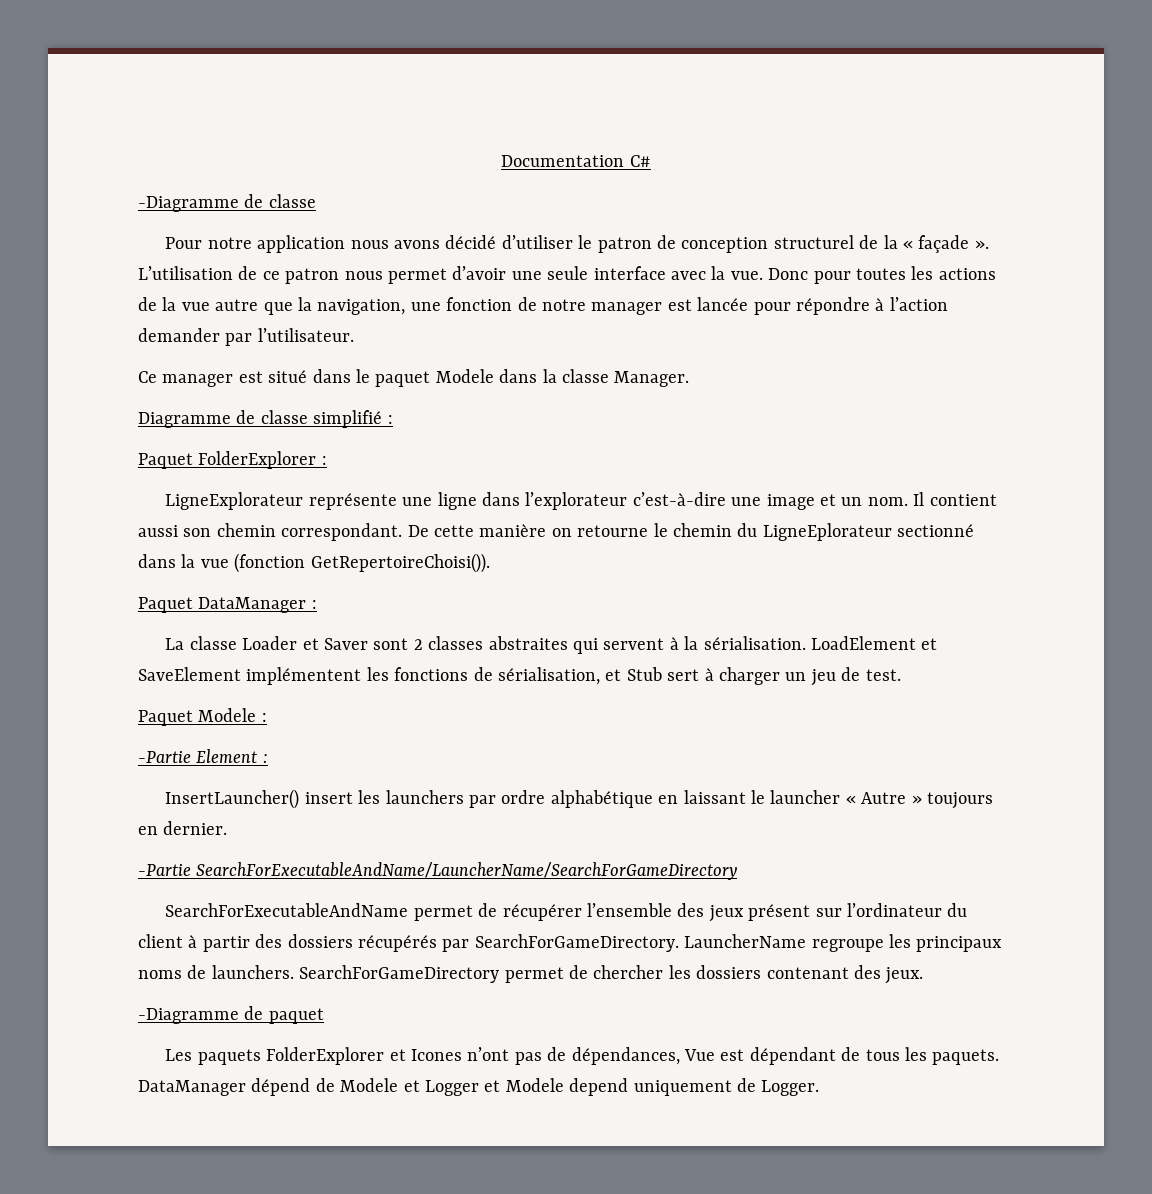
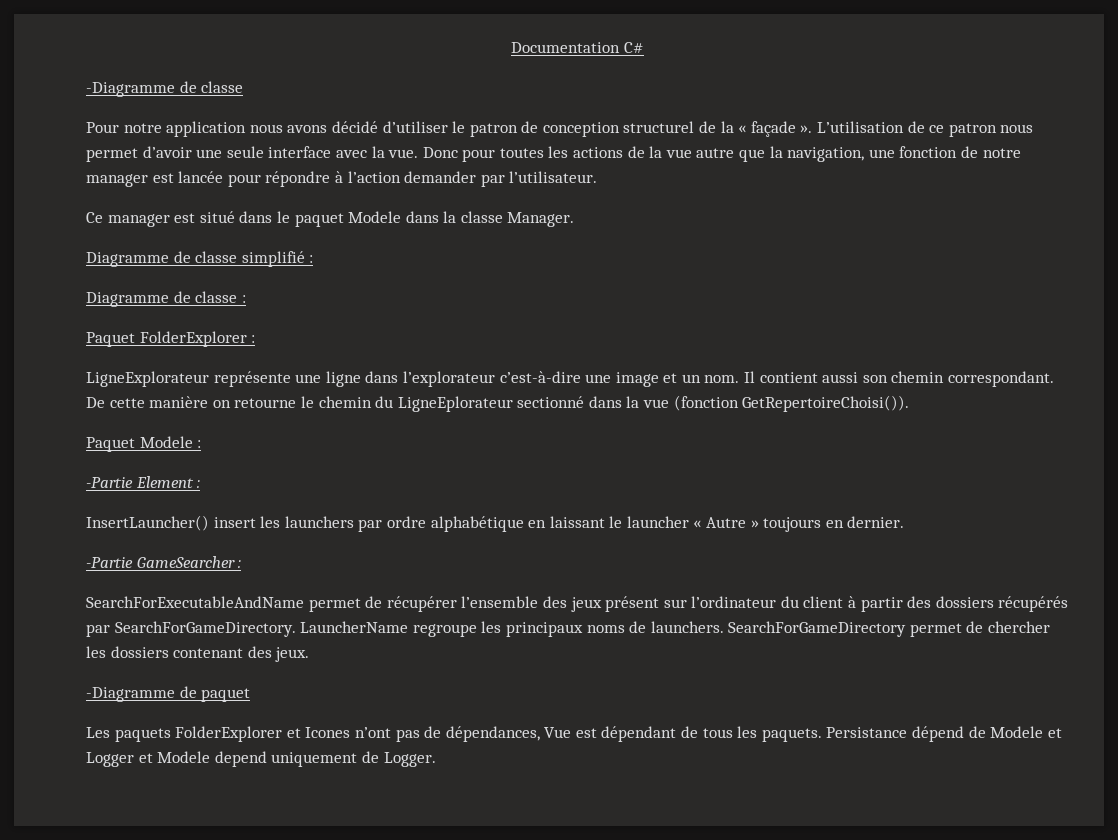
(393, 419) none -> [86,291,246,307] // Diagramme de classe :
[138,597,317,613] [165,636,938,654] [138,667,901,686] // Paquet DataManager : // La classe Loader et Saver sont 2 classes abstraites qui servent à la sérialisation. LoadElement et SaveElement implémentent les fonctions de sérialisation, et Stub sert à charger un jeu de test. -> (910, 403) none
[196,862,738,880] SearchForExecutableAndName/LauncherName/SearchForGameDirectory -> [136,556,242,568] GameSearcher :
[138,1080,246,1096] DataManager -> [826,727,908,738] Persistance

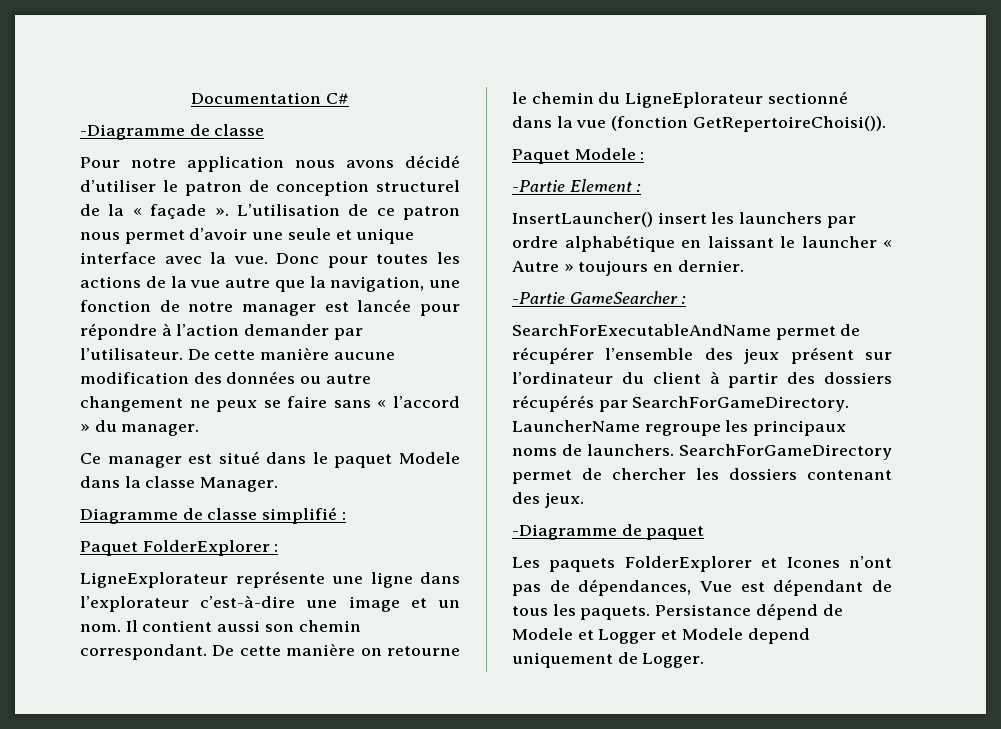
(264, 152) none -> [335,228,415,244] et unique
(598, 177) none -> [187,348,395,360] [80,371,371,384] [80,396,460,412] [80,420,200,436] De cette manière aucune modification des données ou autre changement ne peux se faire sans « l’accord » du manager.
[86,291,246,307] // Diagramme de classe : -> (346, 516) none

